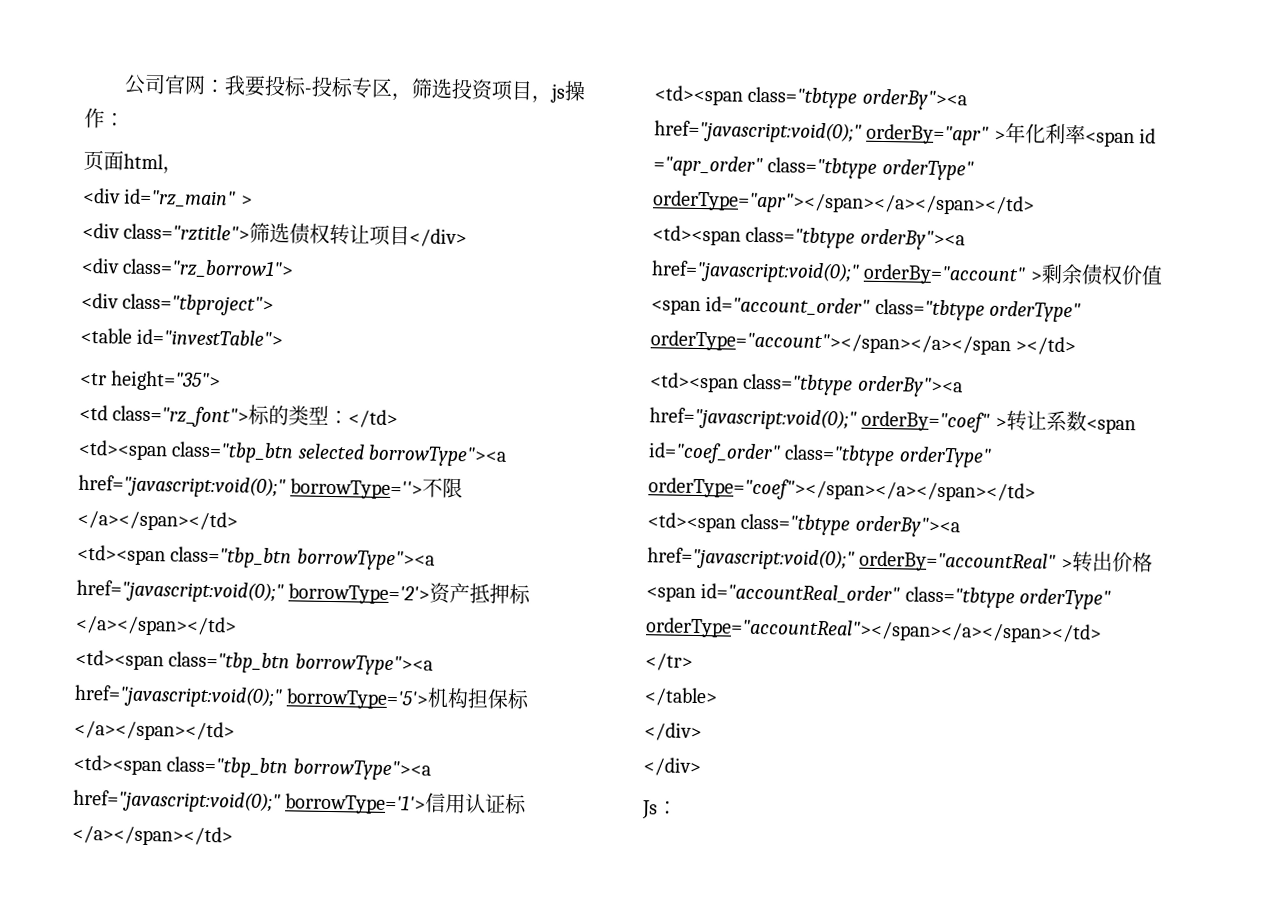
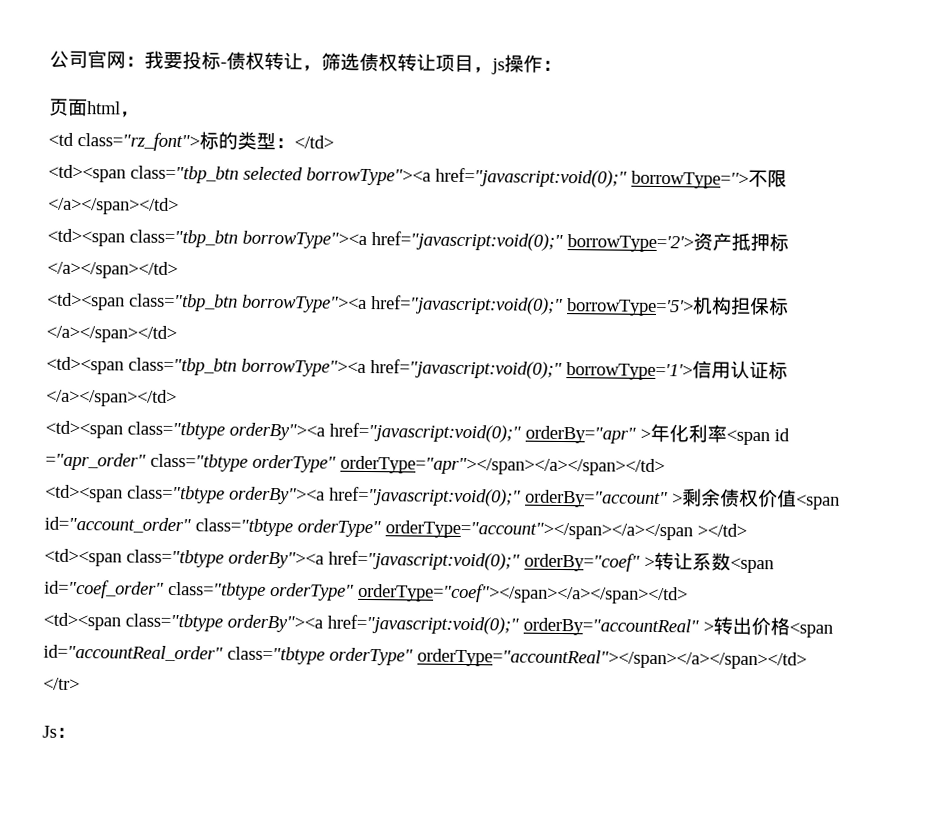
[310,76,494,102] 投标专区，筛选投资 -> [226,51,436,72] 债权转让，筛选债权转让
[82,187,253,208] [82,222,468,248] [81,257,295,279] [81,292,275,317] [80,327,284,347] [80,370,222,392] // <div id="rz_main" > // <div class="rztitle">筛选债权转让项目</div> // <div class="rz_borrow1"> // <div class="tbproject"> // <table id="investTable"> // <tr height="35"> -> (140, 114) none
[644,687,718,707] [644,722,702,742] [643,757,701,777] // </table> // </div> // </div> -> (80, 684) none

